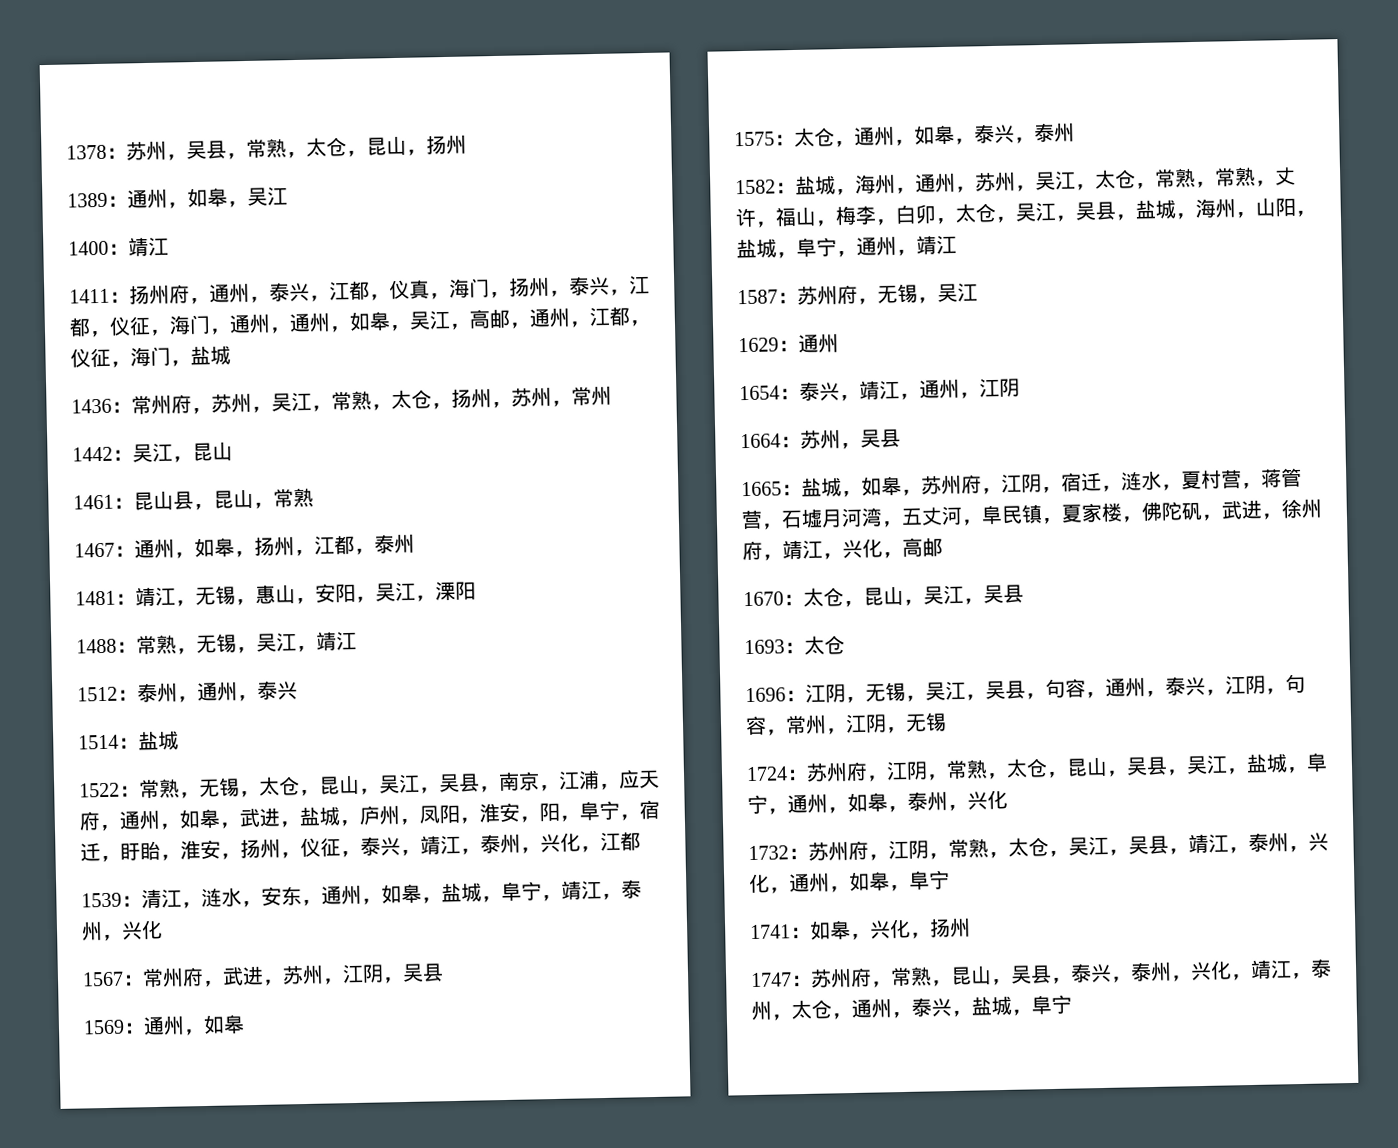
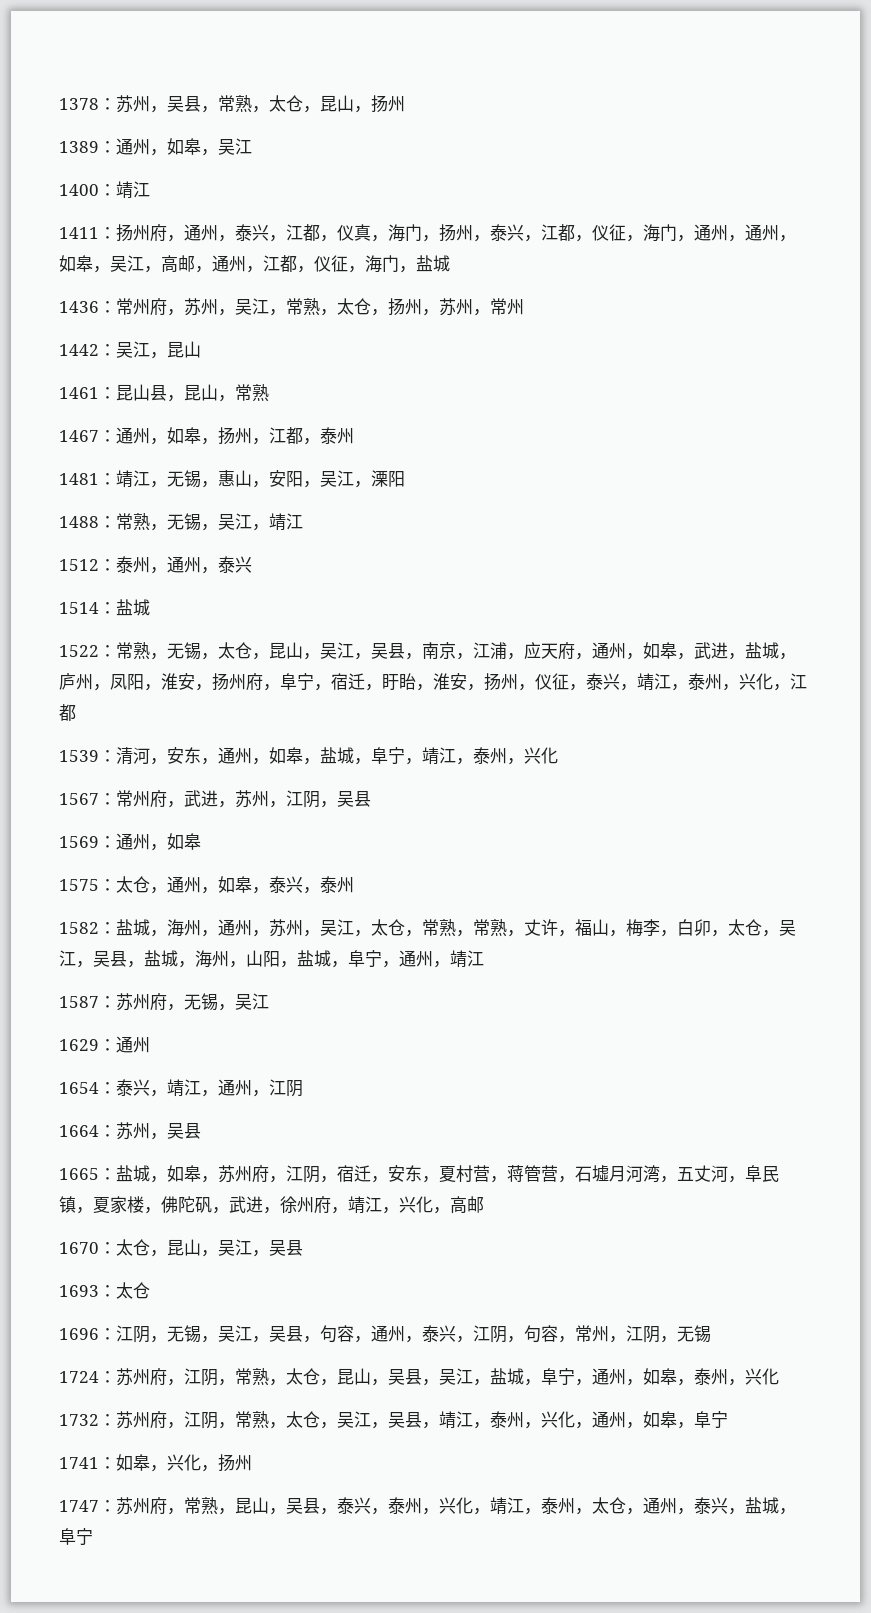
[539,802,560,822] 阳 -> [212,673,263,691] 扬州府
[161,887,242,909] 江，涟水 -> [133,747,150,764] 河
[1121,470,1162,491] 涟水 -> [388,1165,422,1182] 安东

